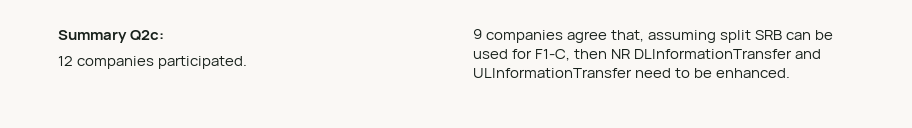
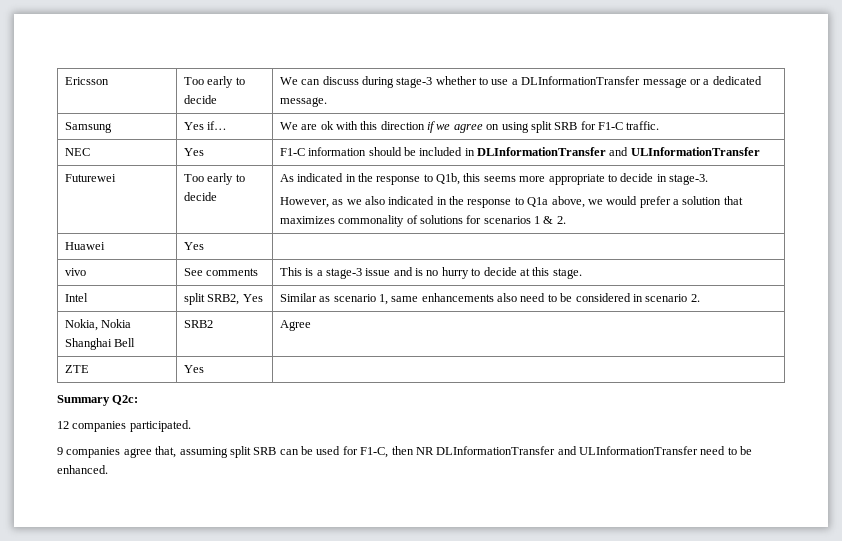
(58, 36) none -> [64,77,109,85] [183,76,245,88] [183,95,217,104] [279,76,762,88] [279,97,327,107] [64,122,112,133] [183,121,228,130] [279,121,660,133] [64,148,90,156] [183,148,204,156] [279,147,760,156] [64,174,116,182] [183,173,245,185] [183,192,217,201] [279,173,709,185] [279,196,743,208] [279,215,566,227] [64,242,105,250] [183,242,204,250] [64,268,86,276] [183,268,259,276] [279,267,582,279] [64,293,88,302] [183,293,263,305] [279,293,700,305] [64,319,132,331] [64,338,136,350] [183,320,213,328] [279,320,311,331] [64,365,89,373] [183,365,204,373] Ericsson | Too early to decide | We can discuss during stage-3 whether to use a DLInformationTransfer message or a dedicated message. // Samsung | Yes if… | We are ok with this direction if we agree on using split SRB for F1-C traffic. // NEC | Yes | F1-C information should be included in DLInformationTransfer and ULInformationTransfer // Futurewei | Too early to decide | As indicated in the response to Q1b, this seems more appropriate to decide in stage-3. // However, as we also indicated in the response to Q1a above, we would prefer a solution that maximizes commonality of solutions for scenarios 1 & 2. // Huawei | Yes | // vivo | See comments | This is a stage-3 issue and is no hurry to decide at this stage. // Intel | split SRB2, Yes | Similar as scenario 1, same enhancements also need to be considered in scenario 2. // Nokia, Nokia Shanghai Bell | SRB2 | Agree // ZTE | Yes | //

